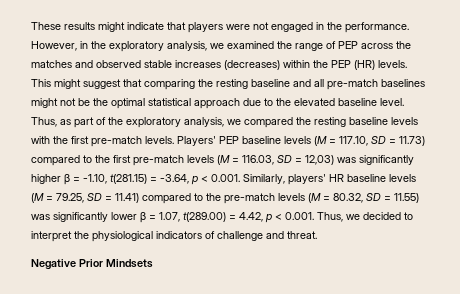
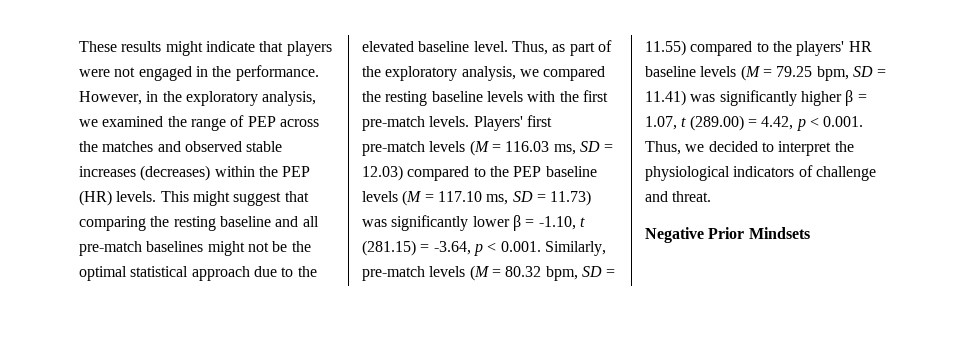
(216, 141) none -> [526,115,552,127] [362,140,614,156] [362,165,509,181] first pre-match levels (M = 116.03 ms, SD = 12.03) compared to the
[339,136,368,146] 117.10, -> [437,191,509,205] 117.10 ms,
[31,155,414,166] [31,174,61,184] compared to the first pre-match levels (M = 116.03, SD = 12,03) was significantly higher -> [362,215,510,231] was significantly lower
[110,174,147,184] t(281.15) -> [579,217,585,227] [362,240,416,256] t (281.15)
(285, 179) none -> [362,265,616,281] [645,40,792,56] pre-match levels (M = 80.32 bpm, SD = 11.55) compared to the
[56,193,84,203] 79.25, -> [776,66,849,81] 79.25 bpm,
[142,193,419,204] [31,212,137,222] compared to the pre-match levels (M = 80.32, SD = 11.55) was significantly lower -> [690,90,842,106] was significantly higher
[183,212,226,222] t(289.00) -> [681,115,744,131] t (289.00)

